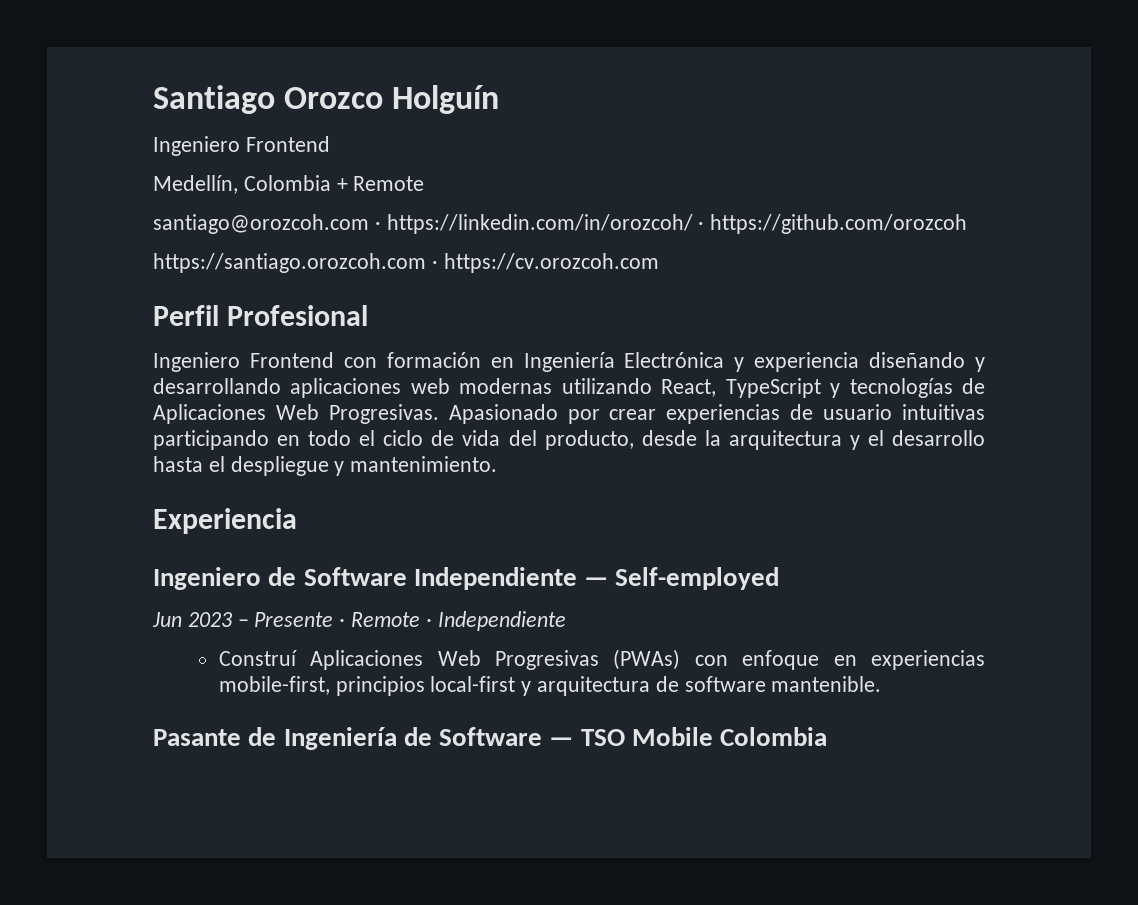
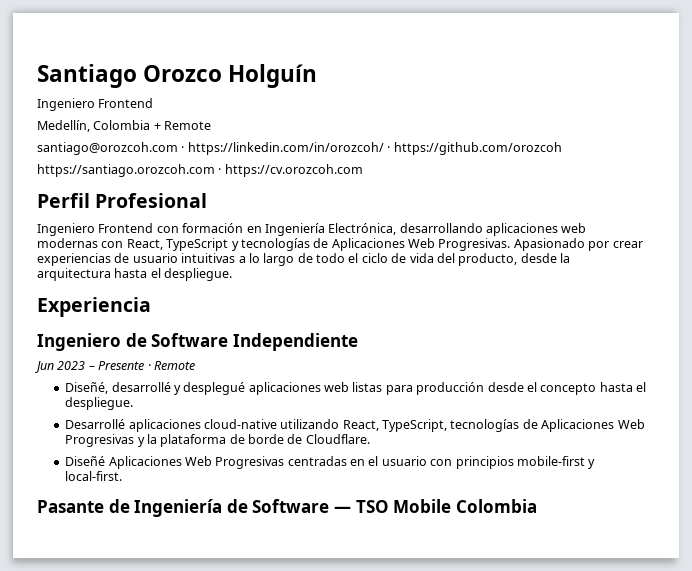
[624,352,985,372] Electrónica y experiencia diseñando y -> [328,223,397,235] Electrónica,
[561,378,652,394] utilizando -> [101,241,124,248] con
[153,430,301,450] participando en -> [238,253,313,266] a lo largo de
[849,430,985,450] [153,456,498,476] y el desarrollo hasta el despliegue y mantenimiento. -> [114,268,233,281] hasta el despliegue.
[584,567,780,590] — Self-employed -> (358, 342) none
[425,611,566,631] [218,649,985,670] [218,676,882,696] · Independiente // Construí Aplicaciones Web Progresivas (PWAs) con enfoque en experiencias mobile-first, principios local-first y arquitectura de software mantenible. -> [65,382,647,395] [65,397,134,410] [65,419,645,432] [65,434,370,447] [65,456,596,469] [65,471,123,481] // Diseñé, desarrollé y desplegué aplicaciones web listas para producción desde el concepto hasta el despliegue. // Desarrollé aplicaciones cloud-native utilizando React, TypeScript, tecnologías de Aplicaciones Web Progresivas y la plataforma de borde de Cloudflare. // Diseñé Aplicaciones Web Progresivas centradas en el usuario con principios mobile-first y local-first.

